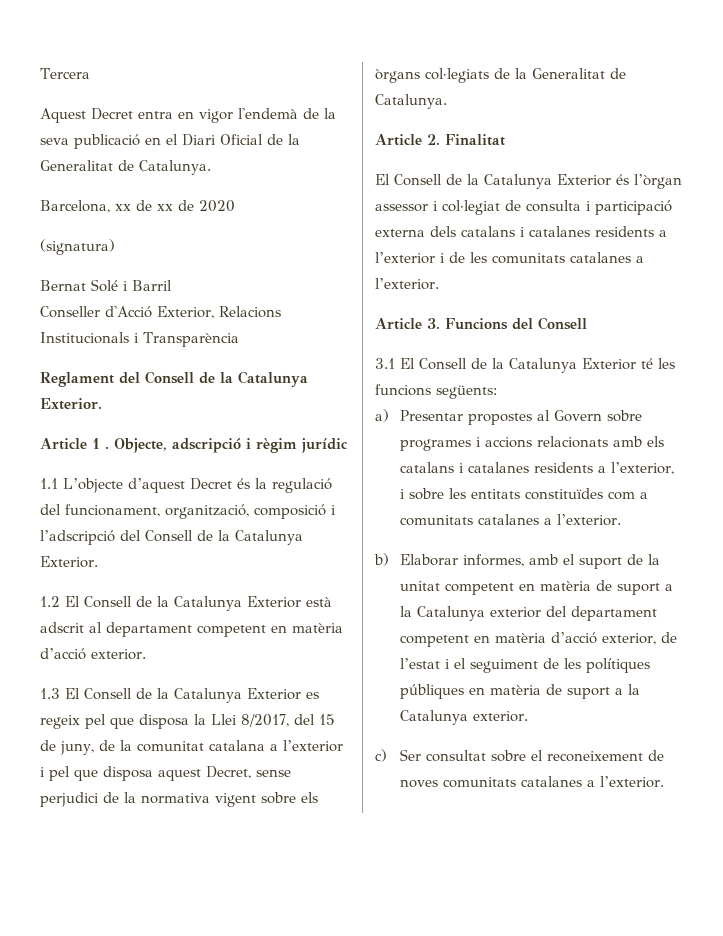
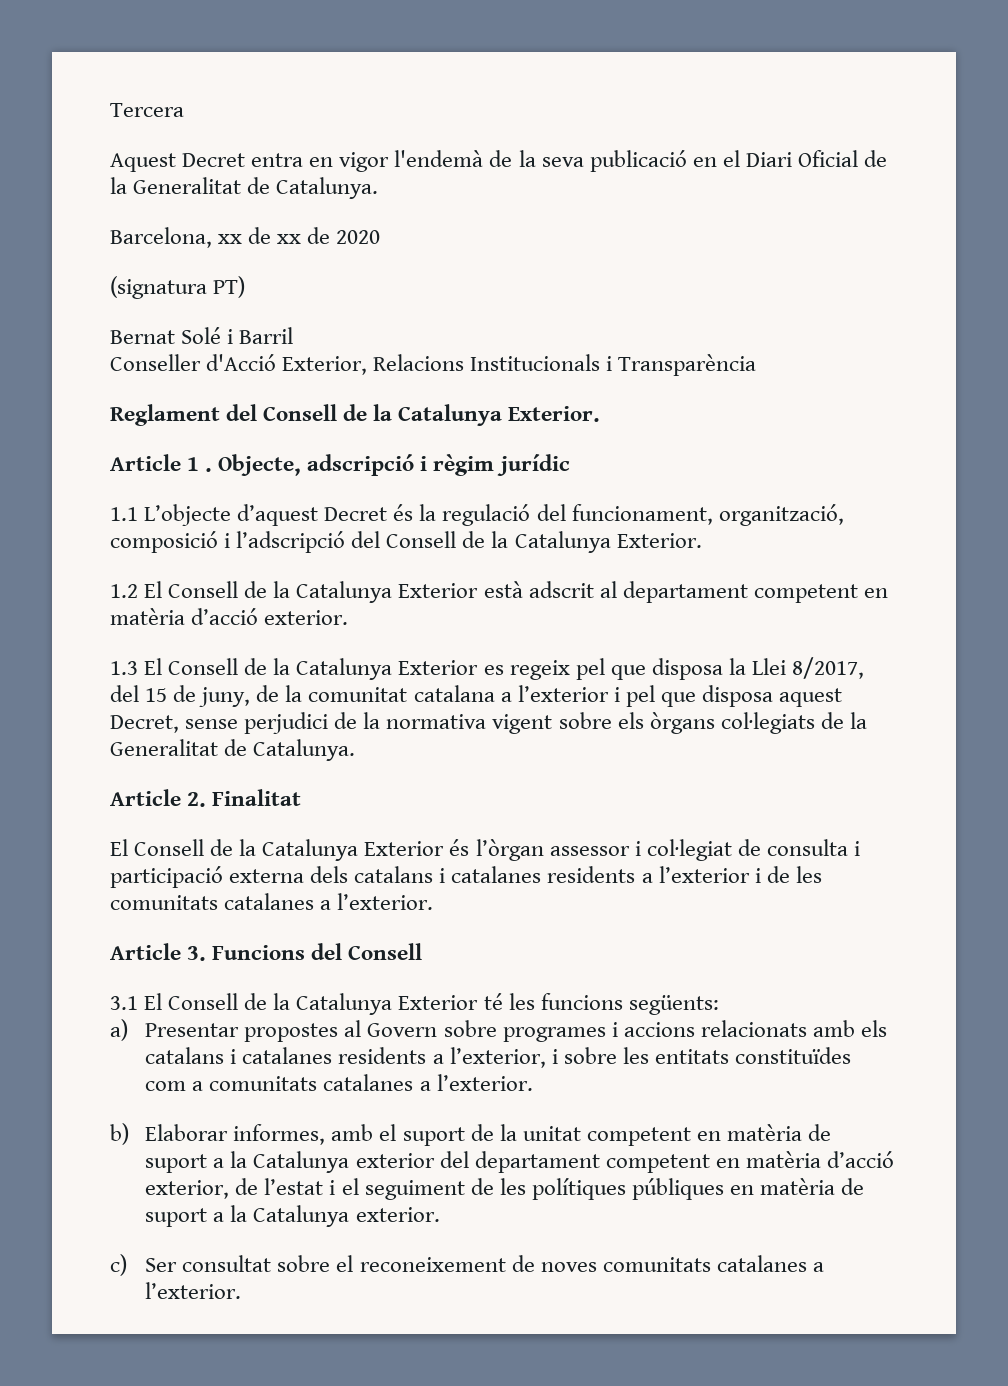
[40,239,115,255] (signatura) -> [110,276,246,299] (signatura PT)

